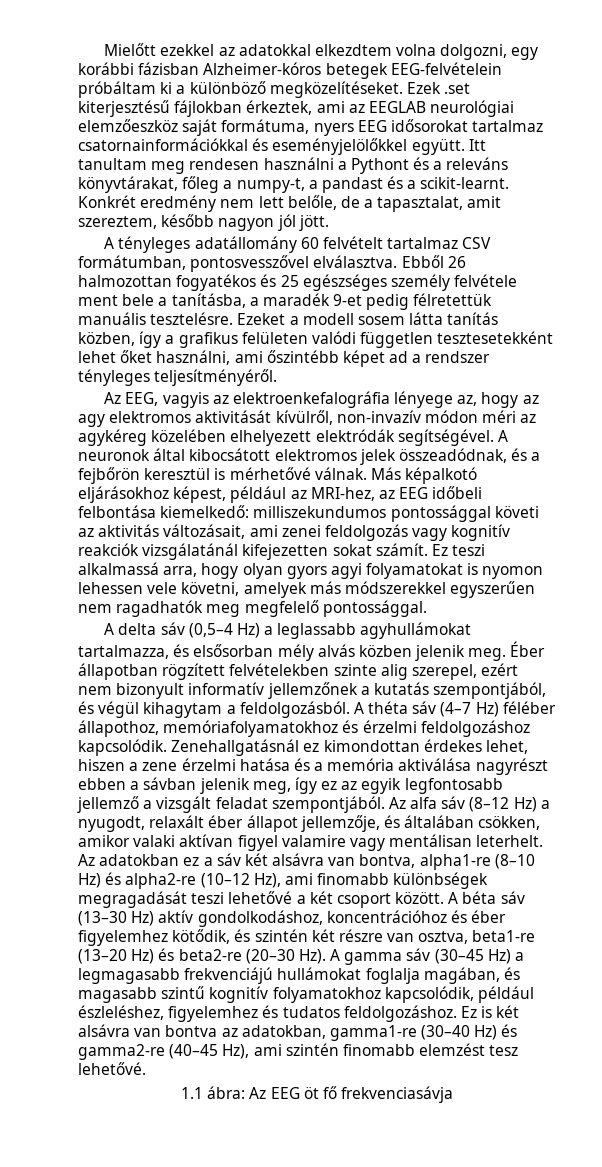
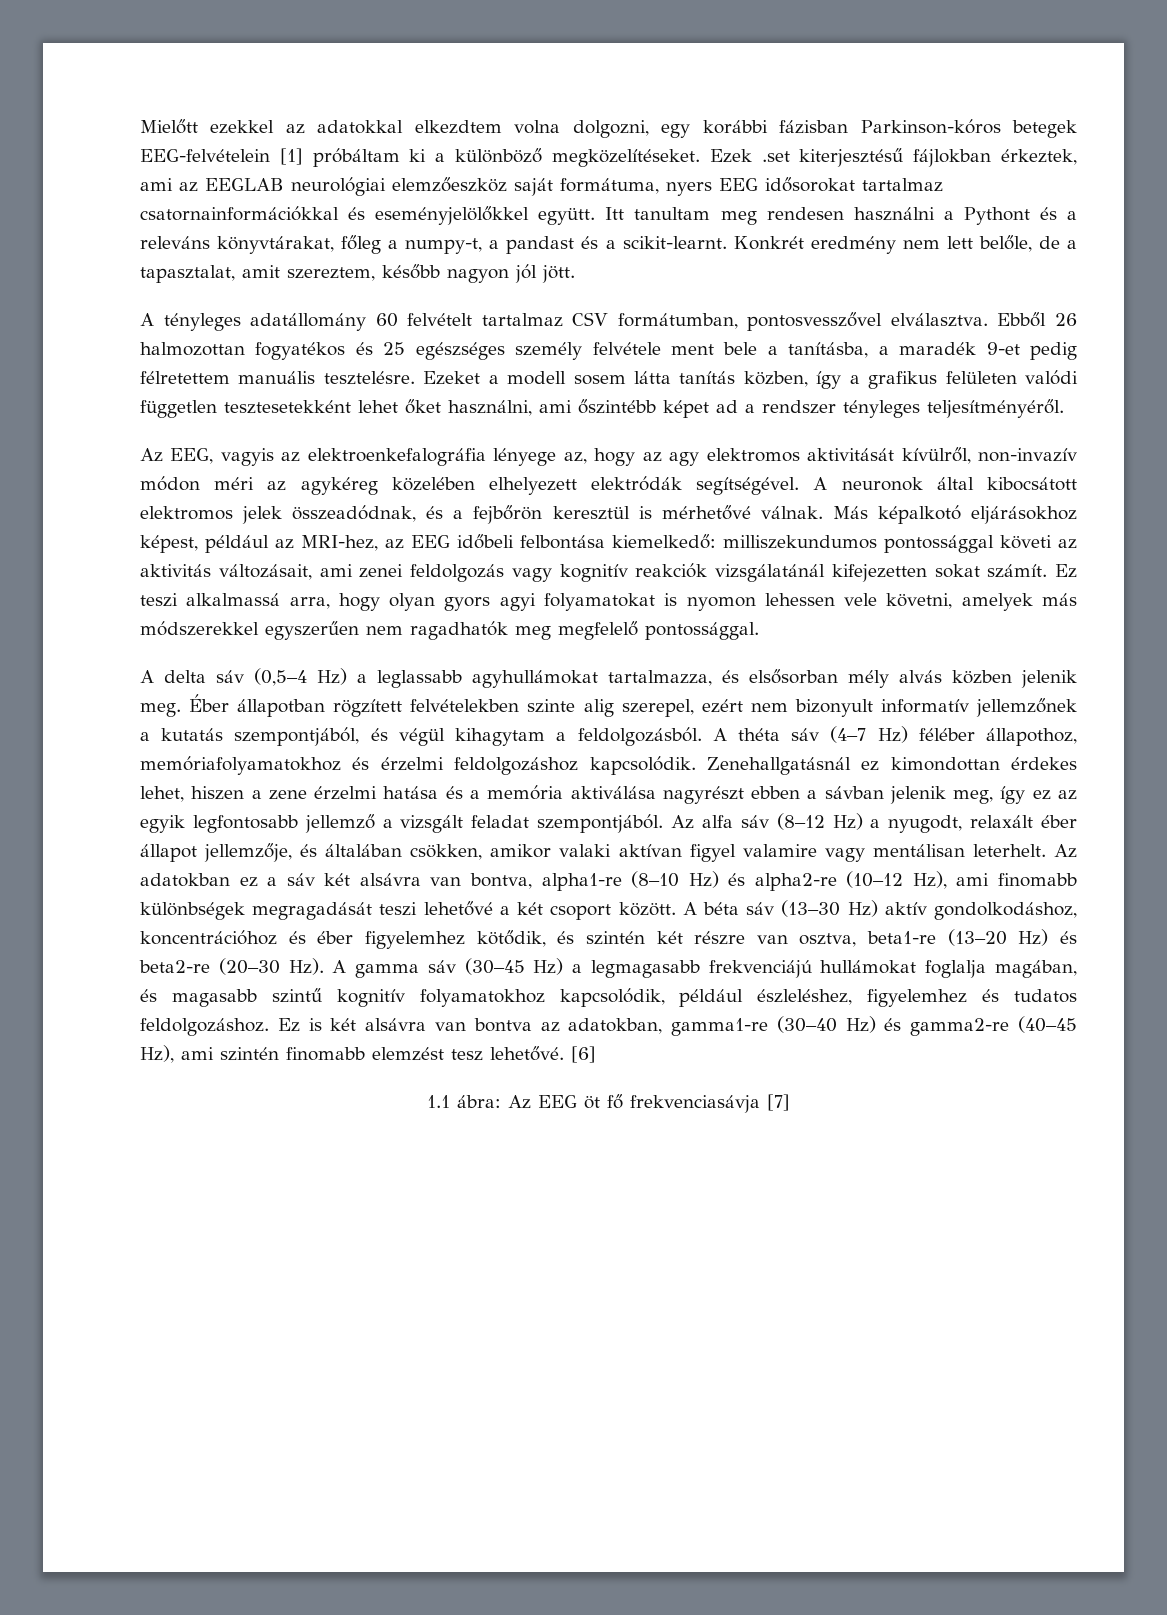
[203,62,322,75] Alzheimer-kóros -> [860,119,1001,134] Parkinson-kóros
(502, 68) none -> [279,148,303,165] [1]
[413,293,493,306] félretettük -> [140,371,230,384] félretettem
(146, 1068) none -> [571,1046,596,1063] [6]
(454, 1094) none -> [767,1094,790,1111] [7]

